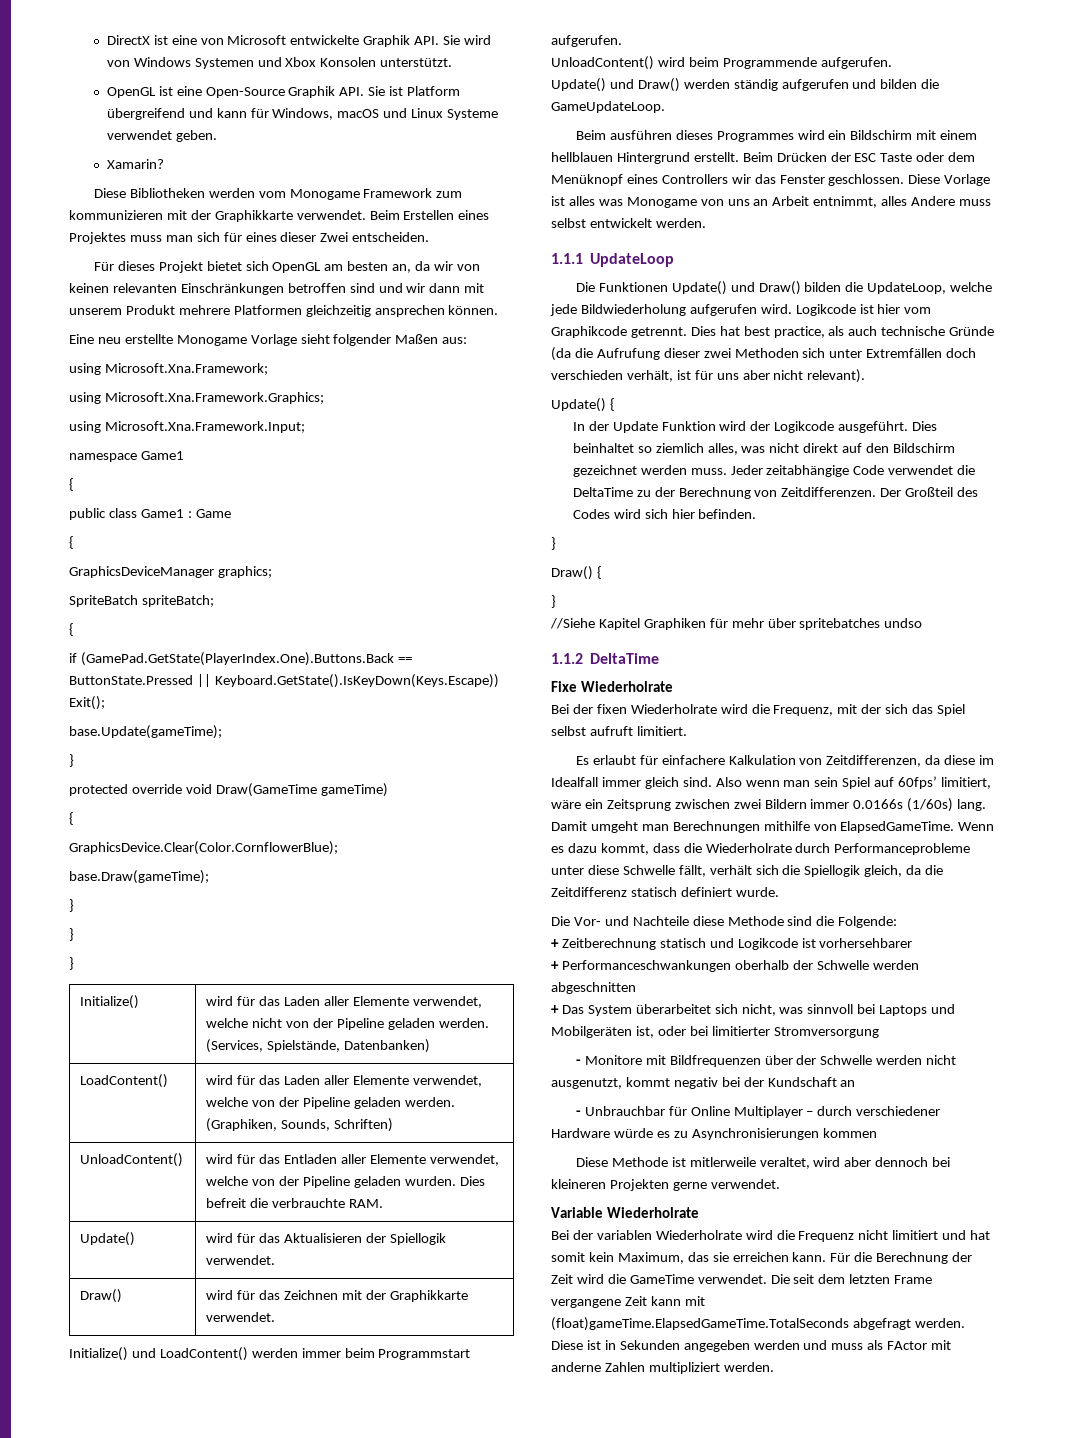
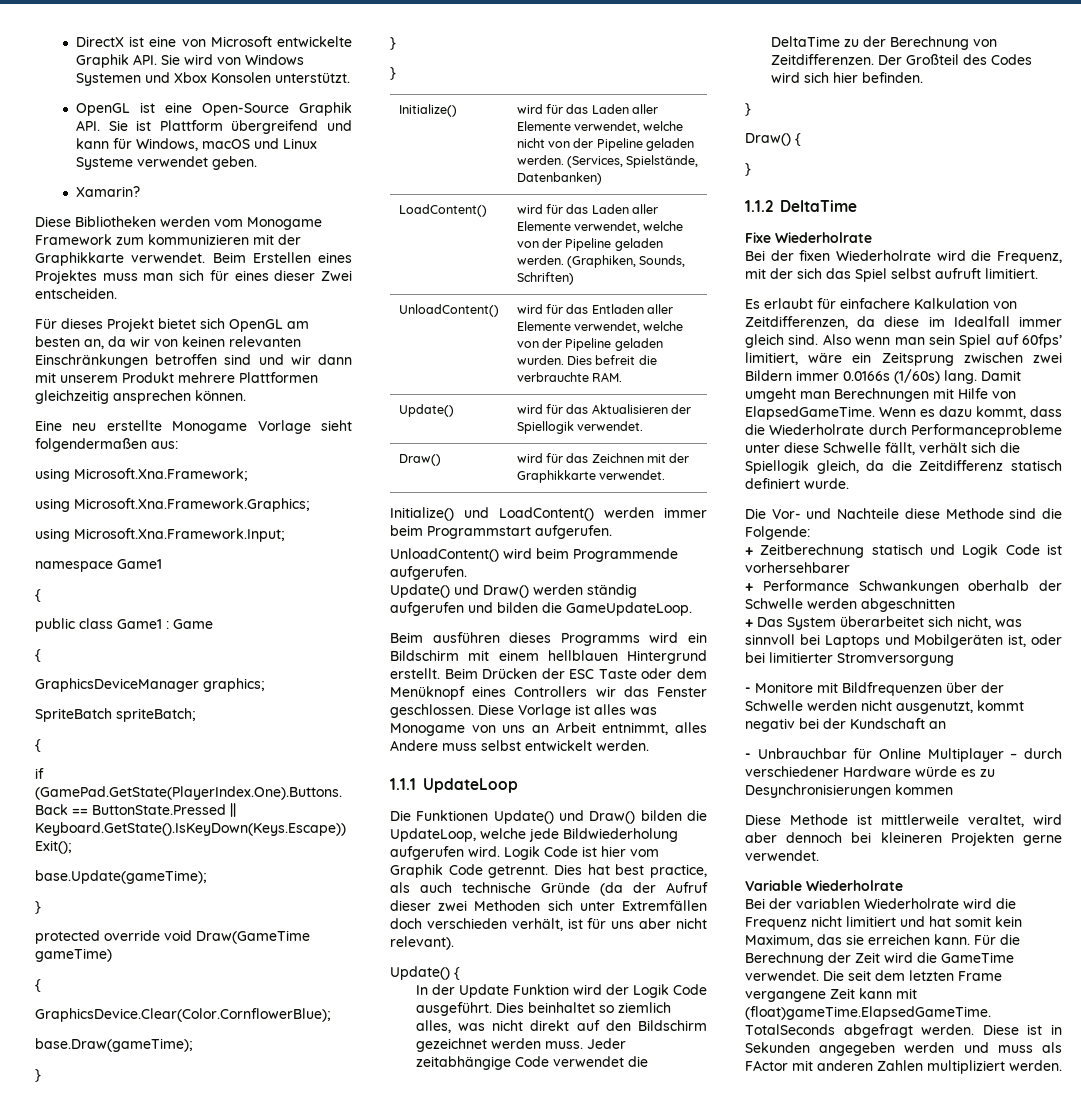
[407,86,461,96] Platform -> [159,120,223,131] Plattform
[233,305,302,315] Platformen -> [239,372,318,383] Plattformen
[333,334,439,346] folgender Maßen -> [35,438,147,452] folgendermaßen
[716,131,794,142] Programmes -> [560,633,640,646] Programms
[795,304,856,316] Logikcode -> [504,846,578,860] Logik Code
[551,326,627,338] Graphikcode -> [390,864,483,878] Graphik Code
[574,348,660,360] die Aufrufung -> [633,882,708,893] der Aufruf
[774,421,835,433] Logikcode -> [632,984,707,998] Logik Code
[550,618,923,630] // //Siehe Kapitel Graphiken für mehr über spritebatches undso -> (751, 169) none
[763,821,810,831] mithilfe -> [933,388,988,399] mit Hilfe
[737,938,798,950] Logikcode -> [962,544,1040,558] Logik Code
[561,960,731,972] Performanceschwankungen -> [762,580,959,594] Performance Schwankungen
[691,1128,819,1140] Asynchronisierungen -> [745,784,891,798] Desynchronisierungen
[689,1157,756,1167] mitlerweile -> [881,814,959,825] mittlerweile
[551,1362,601,1372] anderne -> [817,1060,873,1071] anderen

